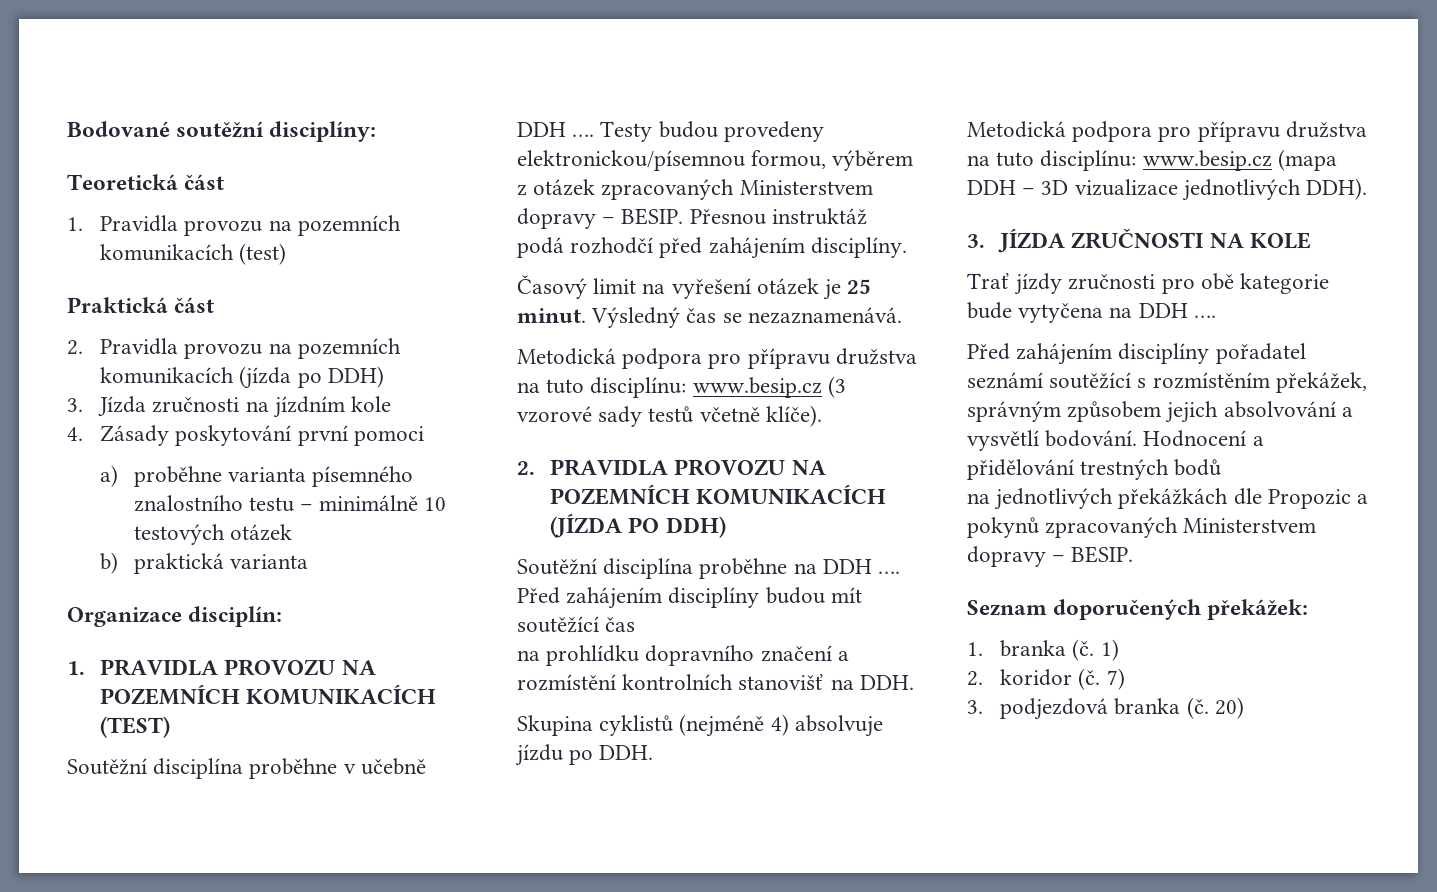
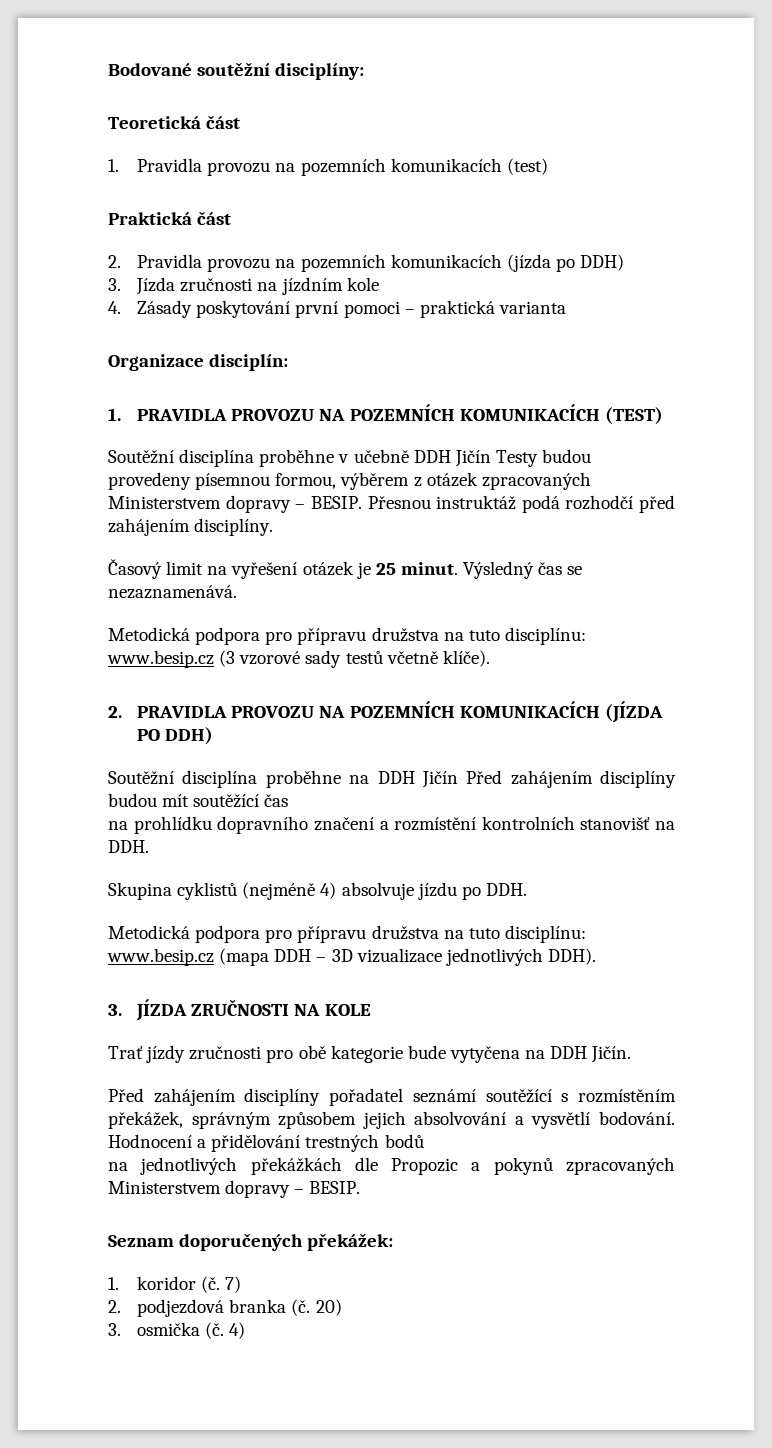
[100,465,413,487] [133,495,447,512] [133,524,292,545] [100,552,119,574] // a) proběhne varianta písemného znalostního testu – minimálně 10 testových otázek // b) -> [404,309,415,314] –
[572,134,595,137] …. -> [454,450,491,467] Jičín
[517,150,745,171] elektronickou/písemnou -> [195,473,271,490] písemnou
[878,571,901,574] …. -> [421,771,458,788] Jičín
[1193,315,1216,318] …. -> [591,1046,632,1063] Jičín.
[1000,639,1119,661] [967,671,983,686] branka (č. 1) // 2. -> (119, 1283) none
[967,700,983,714] 3. -> [108,1300,121,1313] 2.
(1244, 708) none -> [108,1322,246,1339] // 3. osmička (č. 4)

